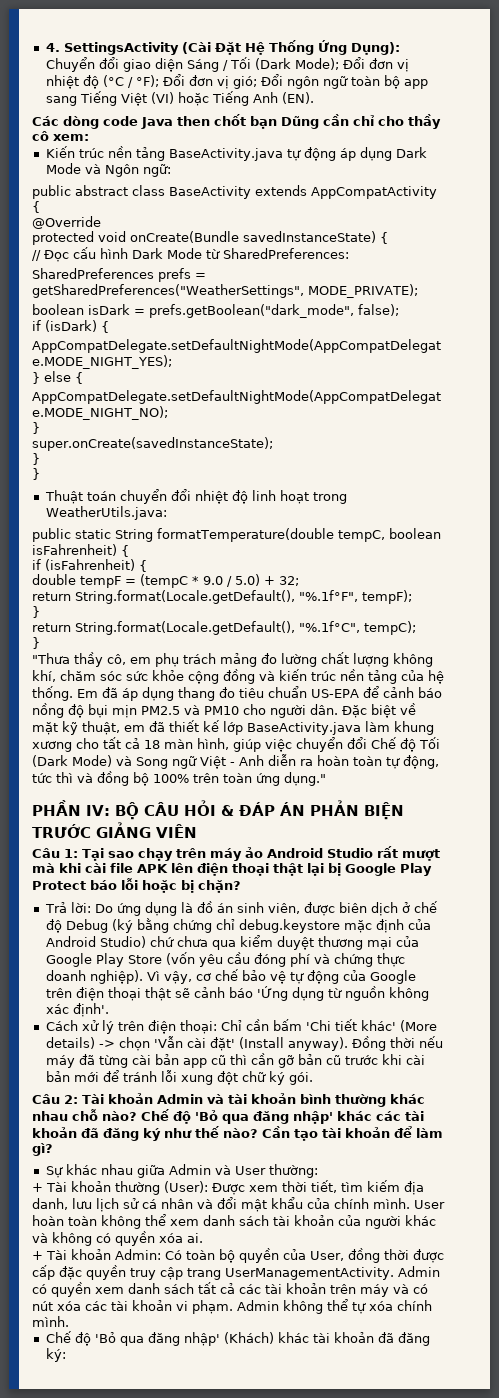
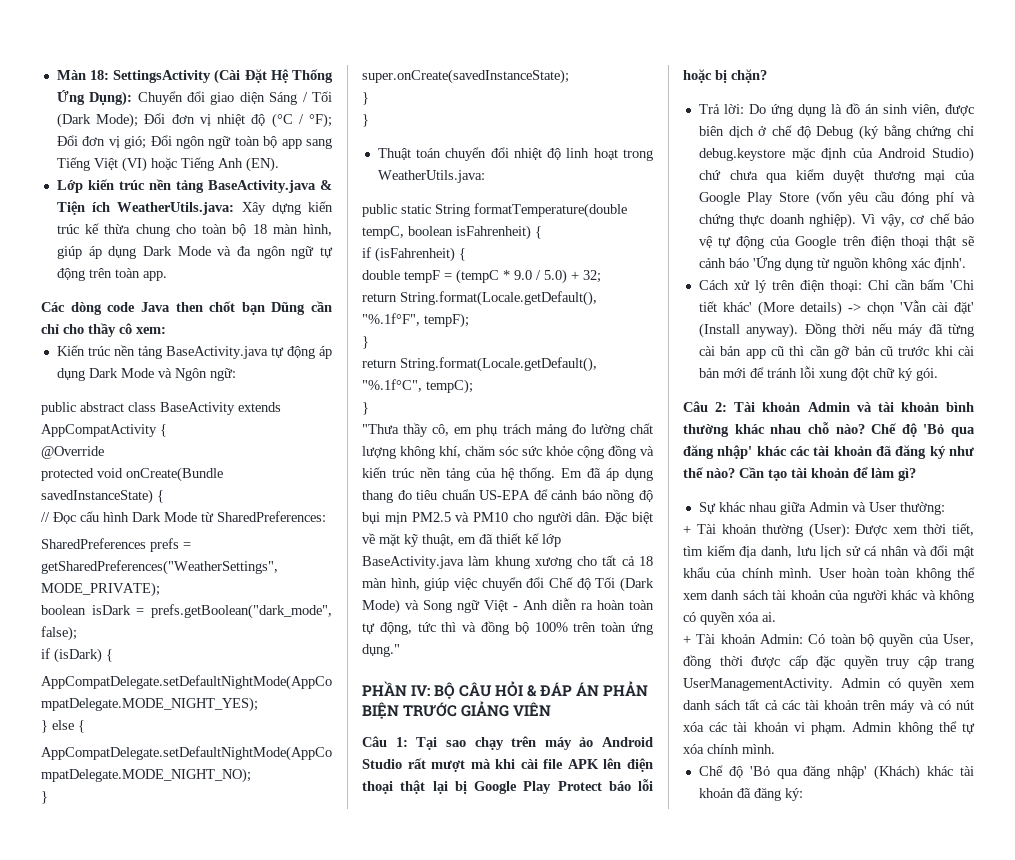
[45,43,60,52] 4. -> [56,70,110,80] Màn 18:
(314, 98) none -> [56,179,332,193] [56,201,333,215] [56,223,333,237] [56,246,333,259] [56,268,167,281] // Lớp kiến trúc nền tảng BaseActivity.java & Tiện ích WeatherUtils.java: Xây dựng kiến trúc kế thừa chung cho toàn bộ 18 màn hình, giúp áp dụng Dark Mode và đa ngôn ngữ tự động trên toàn app.

